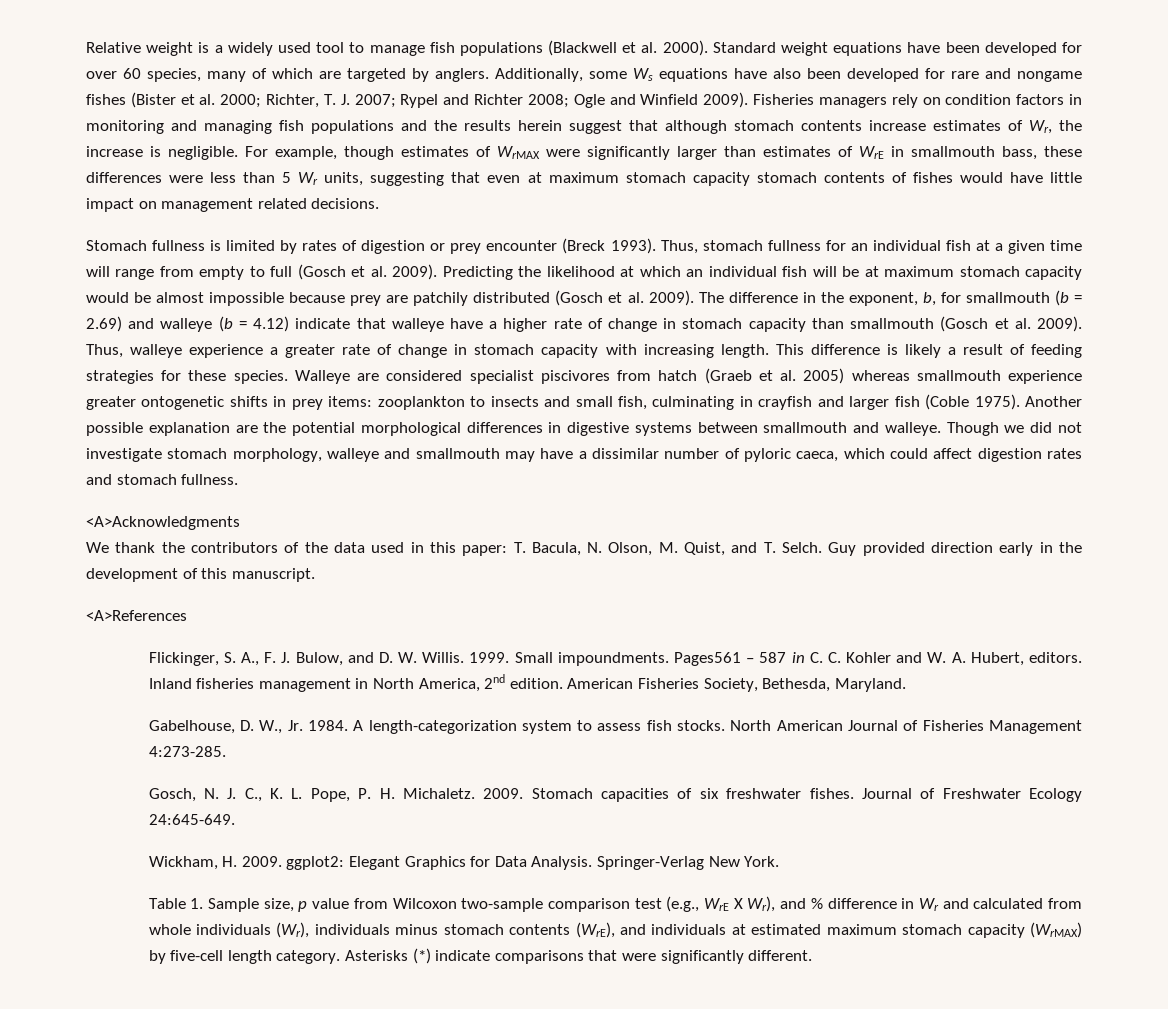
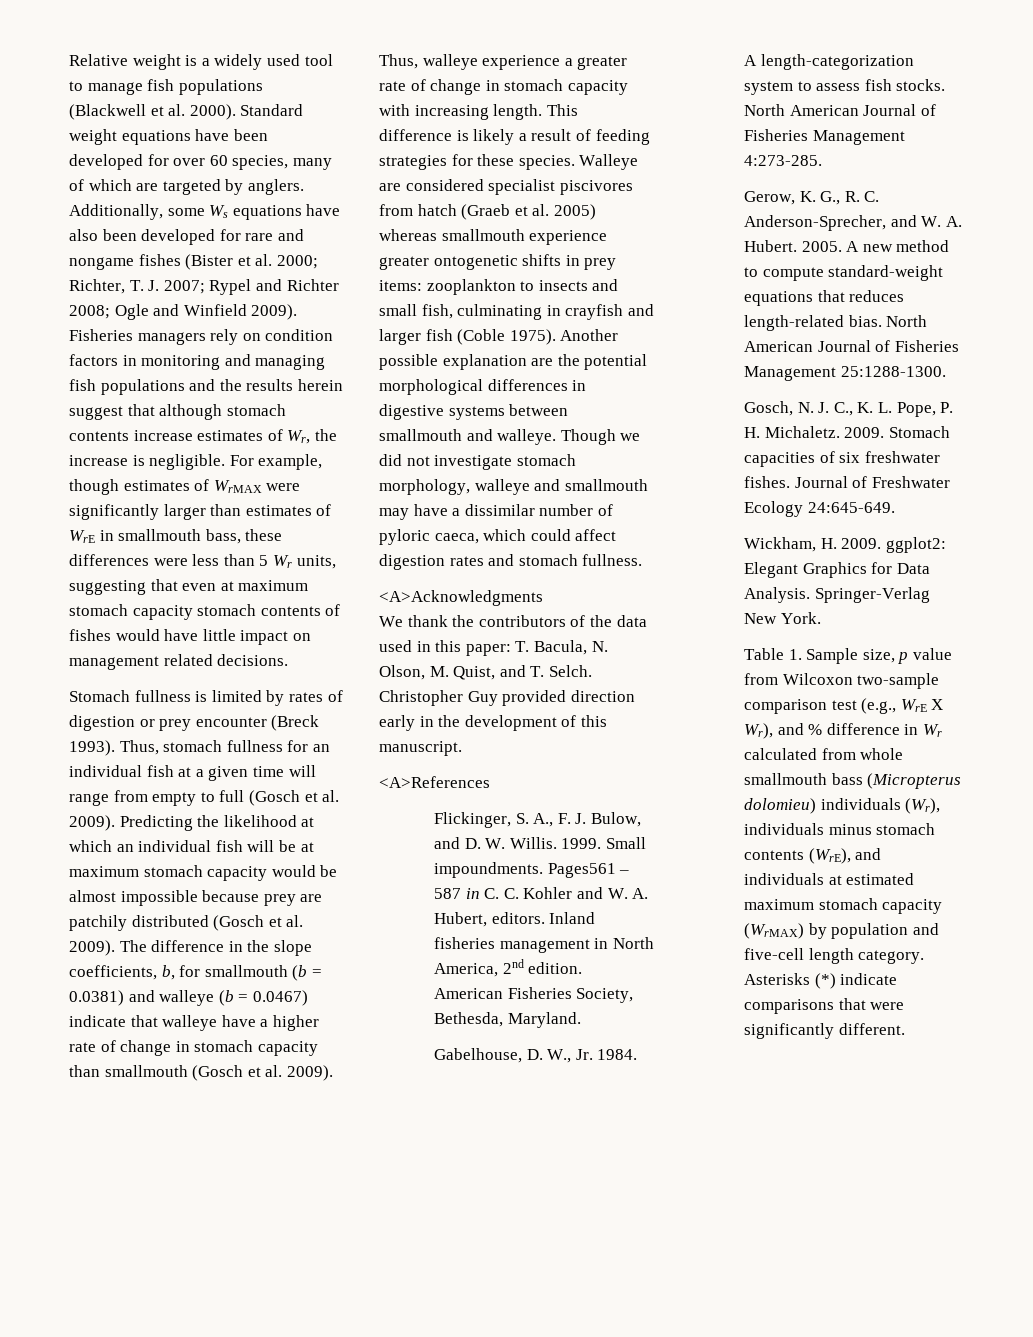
[848,292,918,306] exponent, -> [273,940,312,956] [69,965,157,980] slope coefficients,
[86,316,122,332] 2.69) -> [69,990,124,1006] 0.0381)
[253,316,290,332] 4.12) -> [252,990,308,1006] 0.0467)
(823, 547) none -> [379,690,463,706] Christopher
(226, 751) none -> [744,191,880,205] [744,215,962,231] [744,240,950,252] [744,265,944,281] [744,290,905,306] [744,315,928,331] [744,340,959,352] [744,366,946,381] // Gerow, K. G., R. C. Anderson-Sprecher, and W. A. Hubert. 2005. A new method to compute standard-weight equations that reduces length-related bias. North American Journal of Fisheries Management 25:1288-1300.
[942,898,969,909] and -> (943, 730) none
(191, 929) none -> [744,773,962,789] [744,798,817,814] smallmouth bass (Micropterus dolomieu)
(166, 957) none -> [831,923,939,939] population and

